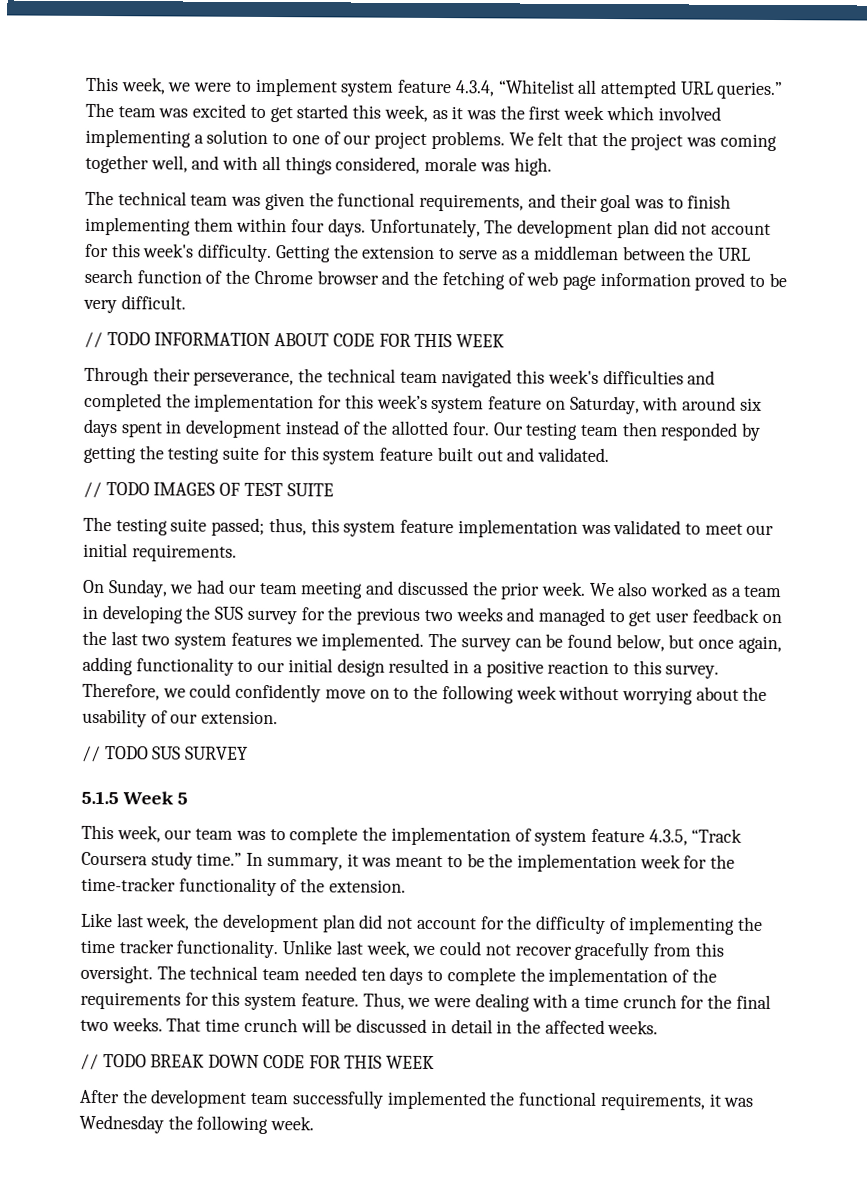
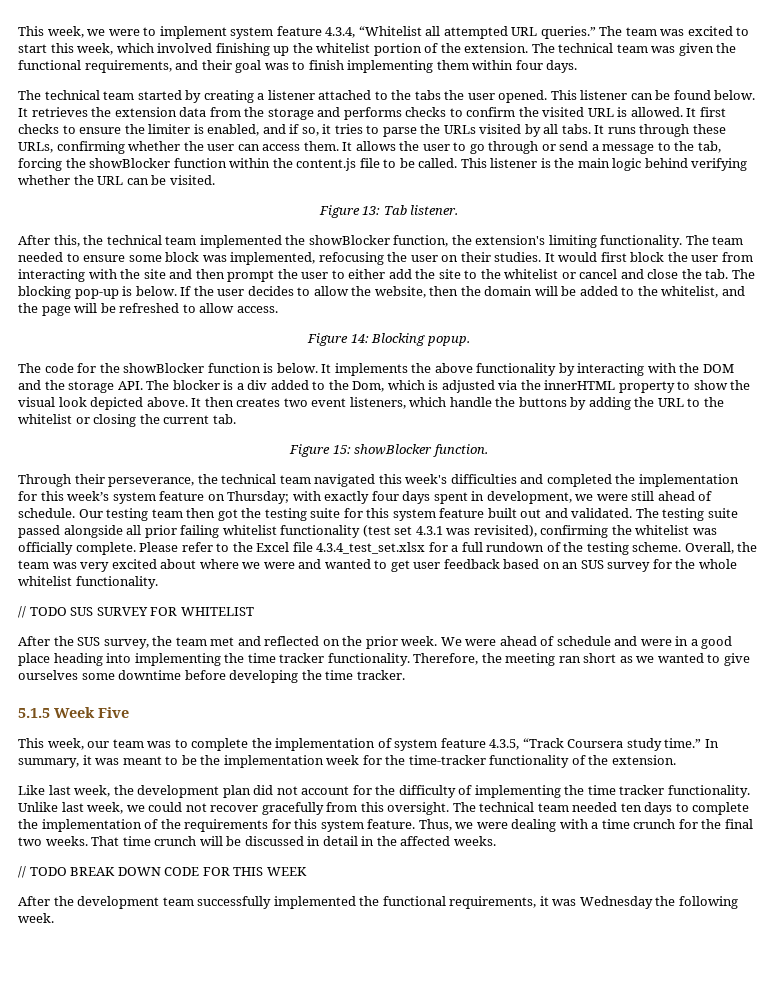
[269,104,721,123] [85,128,777,152] [85,154,552,176] get started this week, as it was the first week which involved implementing a solution to one of our project problems. We felt that the project was coming together well, and with all things considered, morale was high. // -> [18,43,529,56] start this week, which involved finishing up the whitelist portion of the extension.
[369,218,771,239] [84,243,752,263] [84,268,787,291] [83,295,186,314] [84,331,506,349] Unfortunately, The development plan did not account for this week's difficulty. Getting the extension to serve as a middleman between the URL search function of the Chrome browser and the fetching of web page information proved to be very difficult. // // TODO INFORMATION ABOUT CODE FOR THIS WEEK -> [18,90,756,103] [18,107,726,120] [18,124,726,137] [18,141,721,154] [18,158,748,171] [18,175,215,185] [318,205,459,218] [18,235,744,248] [18,252,753,265] [18,269,755,282] [18,286,745,299] [18,303,278,316] [307,333,470,346] [18,363,734,376] [18,380,751,393] [18,397,724,410] [18,414,236,427] [289,444,488,457] // The technical team started by creating a listener attached to the tabs the user opened. This listener can be found below. It retrieves the extension data from the storage and performs checks to confirm the visited URL is allowed. It first checks to ensure the limiter is enabled, and if so, it tries to parse the URLs visited by all tabs. It runs through these URLs, confirming whether the user can access them. It allows the user to go through or send a message to the tab, forcing the showBlocker function within the content.js file to be called. This listener is the main logic behind verifying whether the URL can be visited. // Figure 13: Tab listener. // After this, the technical team implemented the showBlocker function, the extension's limiting functionality. The team needed to ensure some block was implemented, refocusing the user on their studies. It would first block the user from interacting with the site and then prompt the user to either add the site to the whitelist or cancel and close the tab. The blocking pop-up is below. If the user decides to allow the website, then the domain will be added to the whitelist, and the page will be refreshed to allow access. // Figure 14: Blocking popup. // The code for the showBlocker function is below. It implements the above functionality by interacting with the DOM and the storage API. The blocker is a div added to the Dom, which is adjusted via the innerHTML property to show the visual look depicted above. It then creates two event listeners, which handle the buttons by adding the URL to the whitelist or closing the current tab. // Figure 15: showBlocker function.
[569,395,762,415] [83,418,490,439] Saturday, with around six days spent in development instead of the allotted four. -> [227,491,713,504] [18,508,75,518] Thursday; with exactly four days spent in development, we were still ahead of schedule.
[660,422,762,441] [83,445,136,464] responded by getting -> [217,509,238,521] got
[83,481,334,499] [83,516,775,538] [83,542,237,562] [83,579,783,600] [82,605,782,627] [82,630,782,654] [82,656,720,679] [82,682,768,705] [82,708,279,728] [82,745,249,763] // // TODO IMAGES OF TEST SUITE // The testing suite passed; thus, this system feature implementation was validated to meet our initial requirements. // On Sunday, we had our team meeting and discussed the prior week. We also worked as a team in developing the SUS survey for the previous two weeks and managed to get user feedback on the last two system features we implemented. The survey can be found below, but once again, adding functionality to our initial design resulted in a positive reaction to this survey. Therefore, we could confidently move on to the following week without worrying about the usability of our extension. // // TODO SUS SURVEY -> [635,508,738,521] [18,525,717,538] [18,542,758,555] [18,559,737,572] [18,576,158,589] [18,606,254,618] [18,636,733,649] [18,653,750,666] [18,670,405,683] The testing suite passed alongside all prior failing whitelist functionality (test set 4.3.1 was revisited), confirming the whitelist was officially complete. Please refer to the Excel file 4.3.4_test_set.xlsx for a full rundown of the testing scheme. Overall, the team was very excited about where we were and wanted to get user feedback based on an SUS survey for the whole whitelist functionality. // // TODO SUS SURVEY FOR WHITELIST // After the SUS survey, the team met and reflected on the prior week. We were ahead of schedule and were in a good place heading into implementing the time tracker functionality. Therefore, the meeting ran short as we wanted to give ourselves some downtime before developing the time tracker.
[177,792,189,805] 5 -> [98,707,129,718] Five

